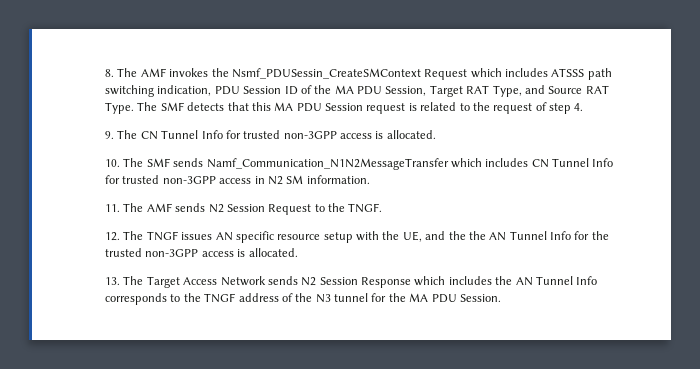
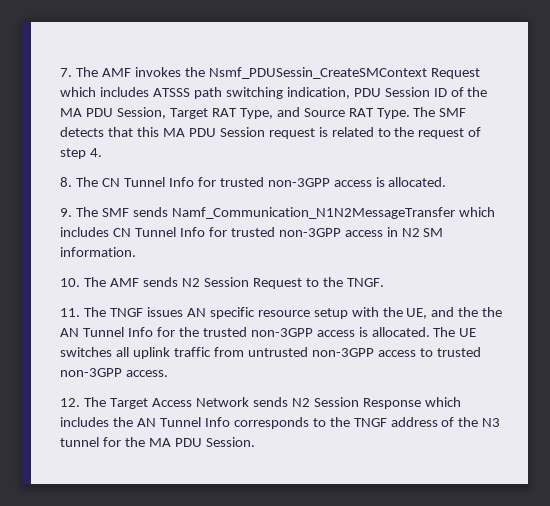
[105,69,115,77] 8. -> [60,68,73,77] 7.
[105,131,115,139] 9. -> [60,177,73,187] 8.
[105,159,121,167] 10. -> [60,208,73,217] 9.
[105,204,121,212] 11. -> [60,278,81,287] 10.
[105,232,121,241] 12. -> [60,308,81,317] 11.
[105,277,121,285] // 13. -> [433,327,477,337] [60,347,481,359] [60,368,169,377] [60,398,81,407] The UE switches all uplink traffic from untrusted non-3GPP access to trusted non-3GPP access. // 12.

